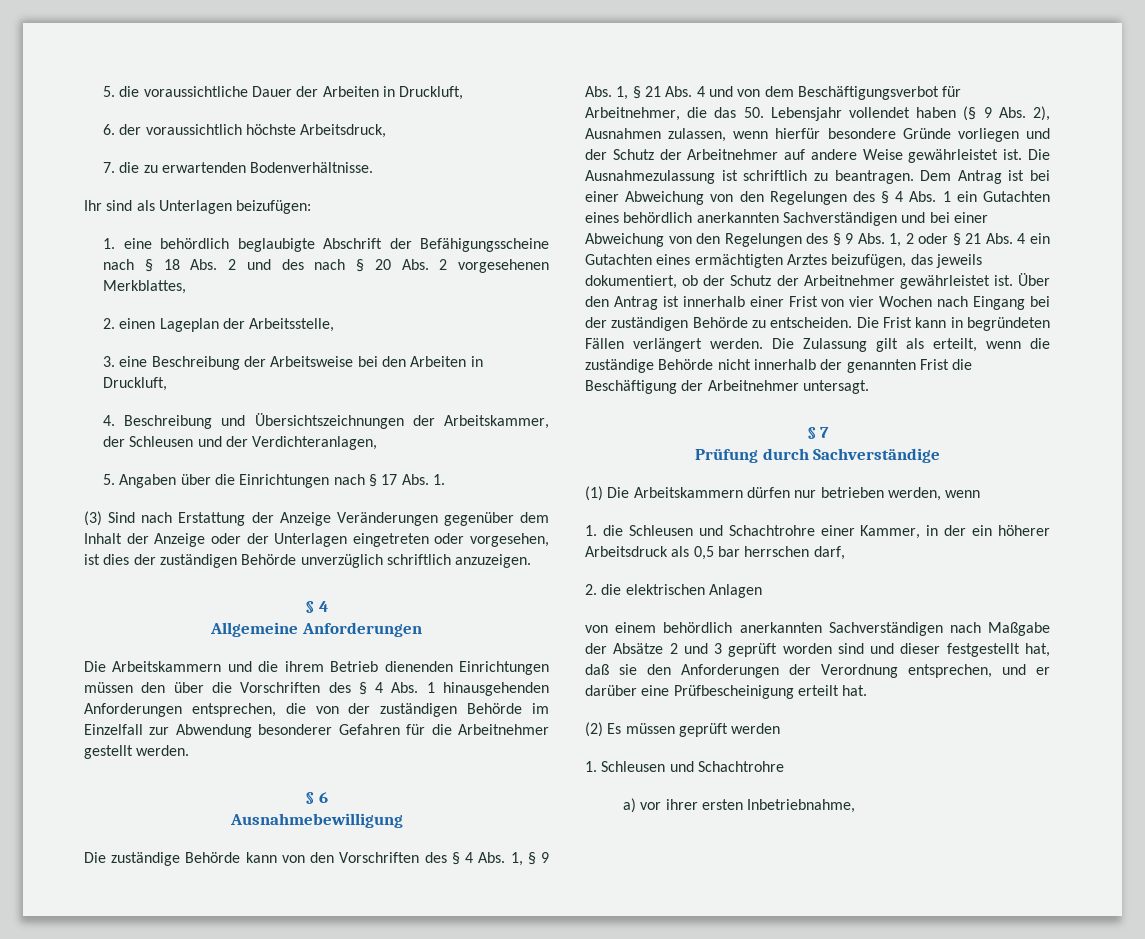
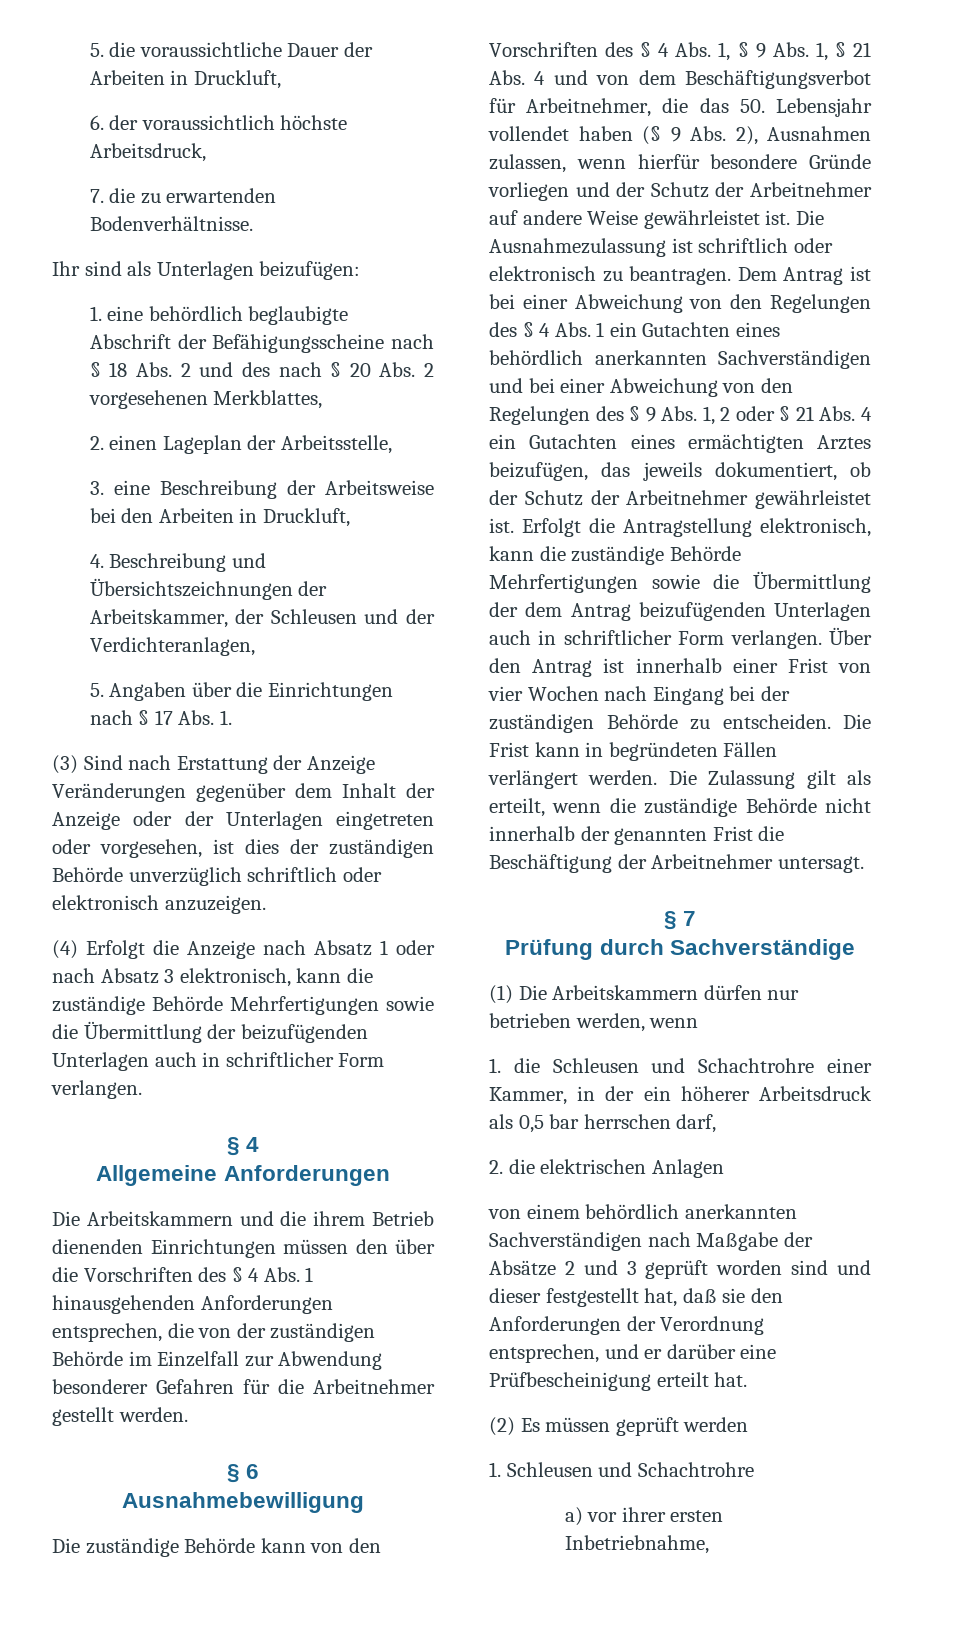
(451, 559) none -> [342,867,382,882] [52,895,159,910] oder elektronisch
(532, 561) none -> [52,940,435,959] [52,968,373,987] [52,996,434,1015] [52,1021,368,1043] [52,1052,385,1071] [51,1080,142,1099] // (4) Erfolgt die Anzeige nach Absatz 1 oder nach Absatz 3 elektronisch, kann die zuständige Behörde Mehrfertigungen sowie die Übermittlung der beizufügenden Unterlagen auch in schriftlicher Form verlangen.
(808, 175) none -> [793,238,833,253] [489,266,596,281] oder elektronisch
(1013, 280) none -> [522,518,871,537] [489,546,741,565] [489,571,871,593] [489,602,871,621] [489,630,822,649] Erfolgt die Antragstellung elektronisch, kann die zuständige Behörde Mehrfertigungen sowie die Übermittlung der dem Antrag beizufügenden Unterlagen auch in schriftlicher Form verlangen.

